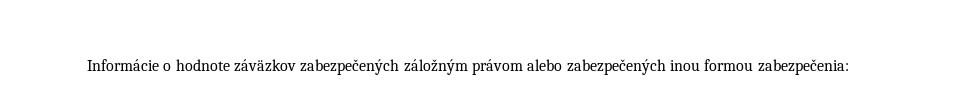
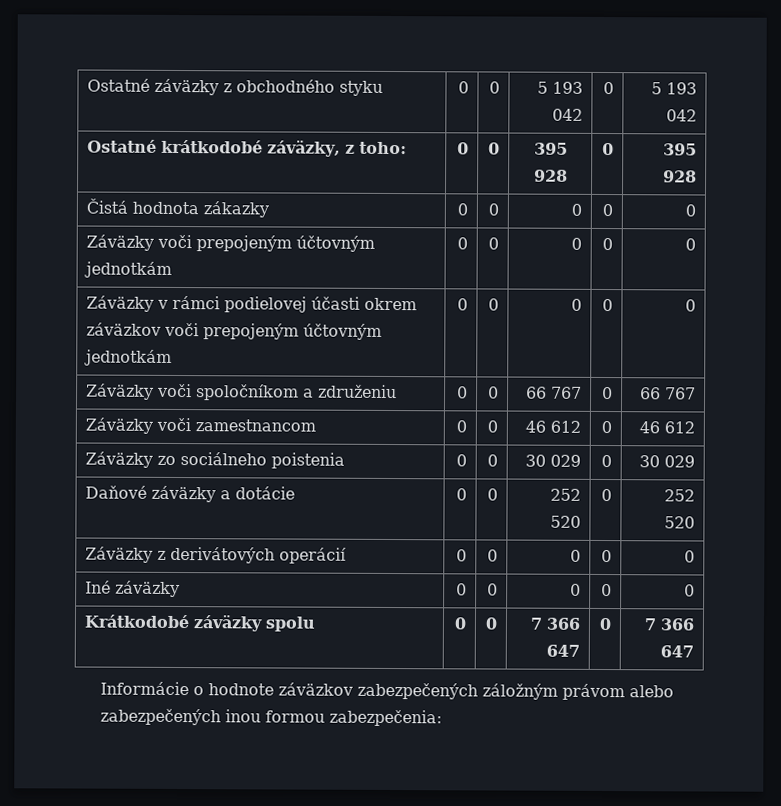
(87, 65) none -> [86,78,383,96] [458,81,470,94] [489,81,501,94] [537,81,584,94] [552,108,584,121] [603,82,615,95] [651,82,698,95] [666,109,698,122] [86,139,407,157] [457,142,470,155] [488,142,501,155] [533,142,568,155] [533,169,568,182] [602,142,615,156] [663,143,698,156] [663,170,698,183] [85,198,269,218] [457,203,469,216] [488,203,500,216] [571,203,583,216] [602,203,614,217] [685,204,697,217] [85,234,375,252] [83,261,172,278] [457,237,469,250] [488,237,500,250] [571,237,583,250] [602,237,614,251] [685,238,697,251] [85,295,417,313] [85,322,382,340] [83,349,172,366] [457,298,469,311] [488,298,500,311] [571,298,583,311] [602,298,614,312] [685,299,697,312] [85,383,397,401] [457,386,469,399] [488,386,500,399] [526,386,583,399] [602,386,614,400] [640,387,697,400] [84,417,316,434] [456,420,468,433] [487,420,499,433] [525,420,582,433] [601,420,613,434] [639,421,696,434] [84,451,345,469] [456,454,468,467] [487,454,499,467] [525,454,582,467] [601,454,613,468] [639,455,696,468] [84,485,295,503] [456,488,468,501] [487,488,499,501] [550,488,582,501] [550,515,582,528] [601,488,613,502] [664,489,696,502] [664,516,696,529] [84,546,347,564] [456,549,468,562] [487,549,499,562] [570,549,582,562] [601,549,613,563] [684,550,696,563] [84,580,180,598] [456,583,468,596] [487,583,499,596] [570,583,582,596] [601,583,613,597] [684,584,696,597] [83,614,315,632] [454,617,467,630] [485,617,498,630] [530,617,581,630] [546,644,581,657] [599,617,612,631] [644,618,695,631] [660,645,695,658] Ostatné záväzky z obchodného styku | 0 | 0 | 5 193 042 | 0 | 5 193 042 // Ostatné krátkodobé záväzky, z toho: | 0 | 0 | 395 928 | 0 | 395 928 // Čistá hodnota zákazky | 0 | 0 | 0 | 0 | 0 // Záväzky voči prepojeným účtovným jednotkám | 0 | 0 | 0 | 0 | 0 // Záväzky v rámci podielovej účasti okrem záväzkov voči prepojeným účtovným jednotkám | 0 | 0 | 0 | 0 | 0 // Záväzky voči spoločníkom a združeniu | 0 | 0 | 66 767 | 0 | 66 767 // Záväzky voči zamestnancom | 0 | 0 | 46 612 | 0 | 46 612 // Záväzky zo sociálneho poistenia | 0 | 0 | 30 029 | 0 | 30 029 // Daňové záväzky a dotácie | 0 | 0 | 252 520 | 0 | 252 520 // Záväzky z derivátových operácií | 0 | 0 | 0 | 0 | 0 // Iné záväzky | 0 | 0 | 0 | 0 | 0 // Krátkodobé záväzky spolu | 0 | 0 | 7 366 647 | 0 | 7 366 647 //

